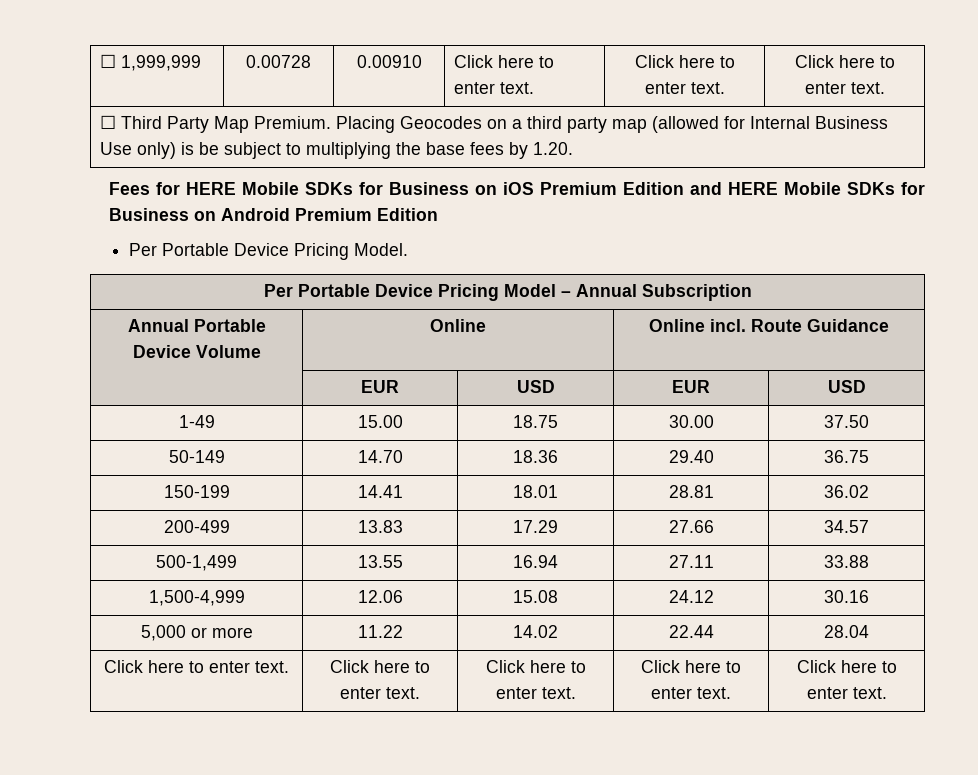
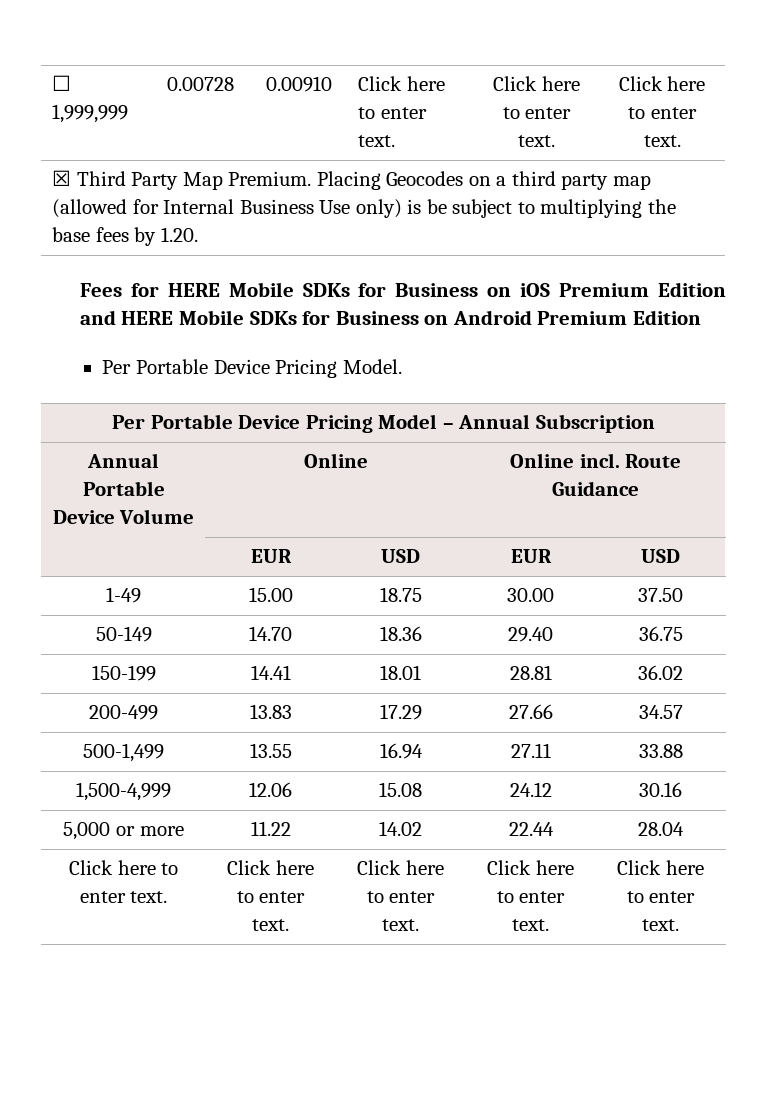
[100,115,117,129] ☐ -> [52,170,72,186] ☒

